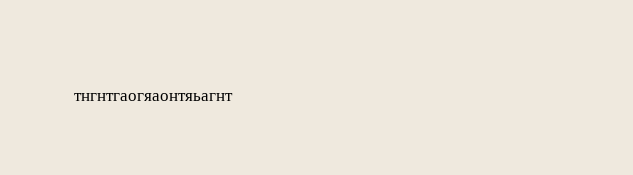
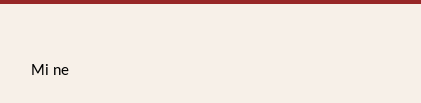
[74,93,233,101] тнгнтгаогяаонтяьагнт -> [31,64,70,75] Mi ne

